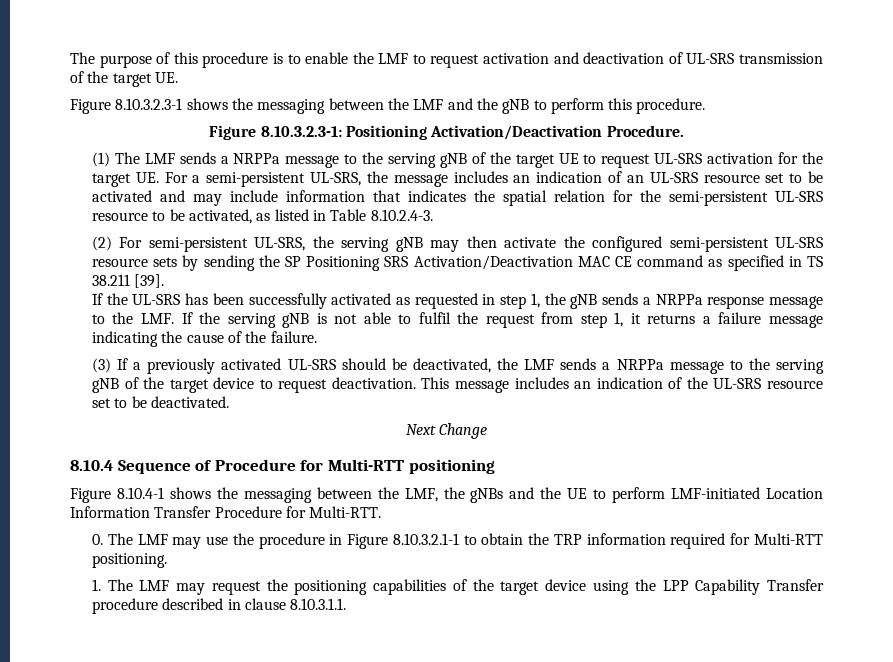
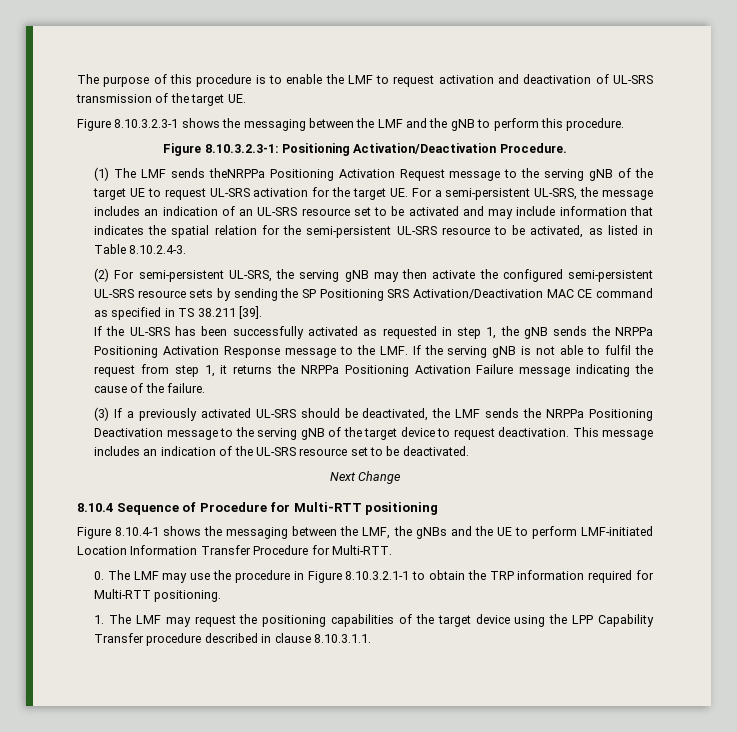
[220,153,281,164] a NRPPa -> [208,168,445,181] theNRPPa Positioning Activation Request
[642,294,765,309] a NRPPa response -> [591,326,653,336] [94,346,280,358] the NRPPa Positioning Activation Response
[702,312,762,324] a failure -> [277,364,514,377] the NRPPa Positioning Activation Failure
[602,359,664,370] a NRPPa -> [523,408,653,421] [94,428,164,437] the NRPPa Positioning Deactivation

